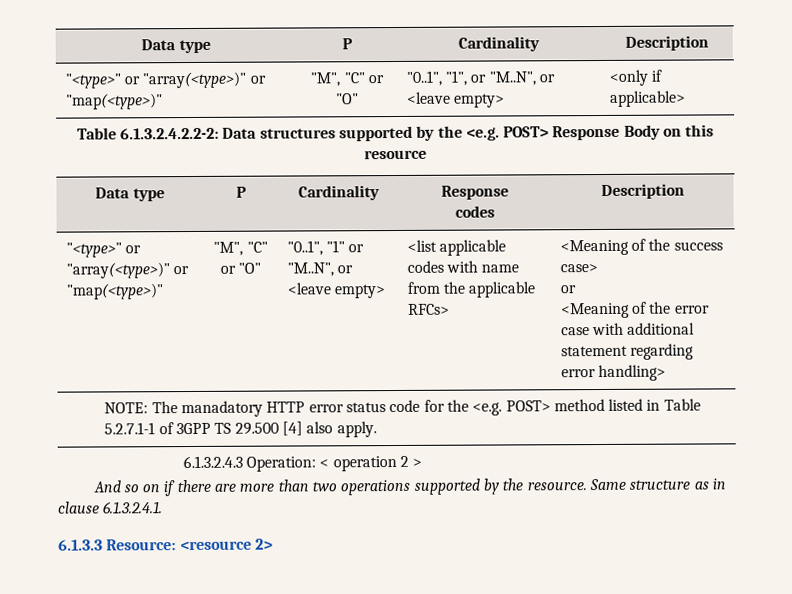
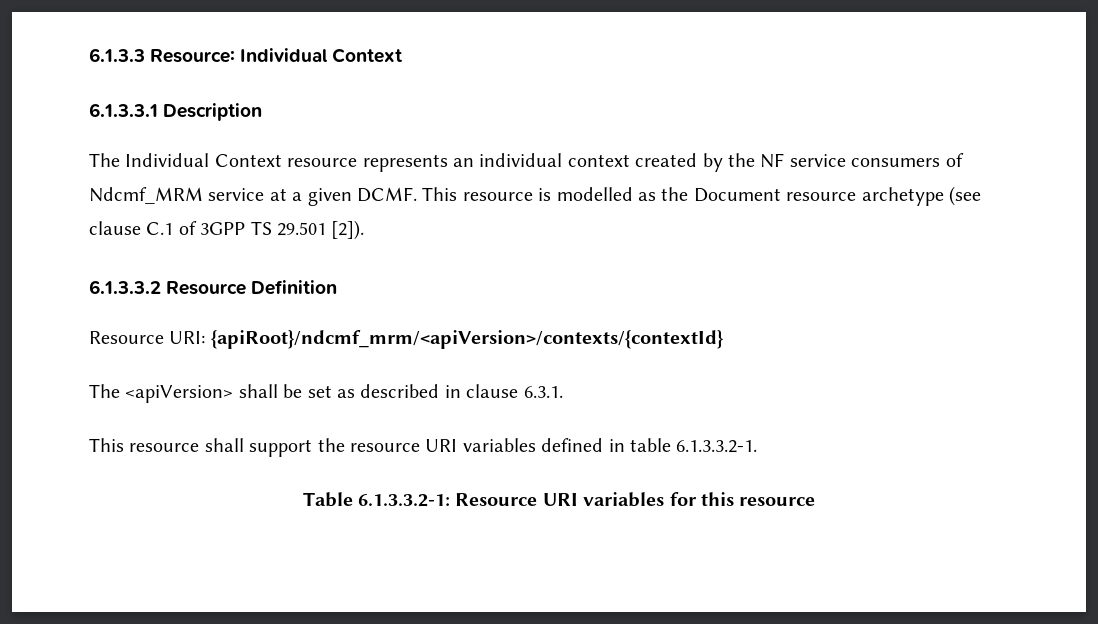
[141,39,211,54] [341,38,353,50] [458,36,540,52] [624,35,709,51] [64,71,266,89] [65,93,163,110] [310,72,384,87] [336,93,359,105] [405,70,555,86] [405,91,505,108] [608,69,662,86] [608,90,686,107] [76,124,715,142] [364,149,427,160] [95,187,165,202] [235,186,247,198] [297,185,380,201] [440,185,509,200] [454,205,495,218] [600,183,685,199] [65,242,141,258] [65,262,189,279] [65,283,164,300] [213,241,268,256] [219,262,262,274] [286,240,365,256] [286,262,353,277] [286,282,386,299] [406,239,506,256] [406,260,520,273] [406,281,537,298] [407,303,450,315] [559,238,723,256] [559,264,598,273] [559,285,576,294] [560,301,710,319] [560,322,696,336] [560,343,694,360] [560,364,666,382] [104,398,701,418] [104,421,377,438] [182,455,423,472] [92,478,726,497] [57,501,164,514] [58,538,273,551] Data type | P | Cardinality | Description // "<type>" or "array(<type>)" or "map(<type>)" | "M", "C" or "O" | "0..1", "1", or "M..N", or <leave empty> | <only if applicable> // Table 6.1.3.2.4.2.2-2: Data structures supported by the <e.g. POST> Response Body on this resource // Data type | P | Cardinality | Response // codes | Description // "<type>" or "array(<type>)" or "map(<type>)" | "M", "C" or "O" | "0..1", "1" or "M..N", or <leave empty> | <list applicable codes with name from the applicable RFCs> | <Meaning of the success case> // or // <Meaning of the error case with additional statement regarding error handling> // NOTE: The manadatory HTTP error status code for the <e.g. POST> method listed in Table 5.2.7.1-1 of 3GPP TS 29.500 [4] also apply. // 6.1.3.2.4.3 Operation: < operation 2 > // And so on if there are more than two operations supported by the resource. Same structure as in clause 6.1.3.2.4.1. // 6.1.3.3 Resource: <resource 2> -> [89,48,403,63] [89,103,263,121] [89,153,964,172] [89,186,981,206] [89,220,365,240] [89,280,338,295] [89,330,724,349] [89,384,563,403] [89,438,758,457] [302,492,816,507] 6.1.3.3 Resource: Individual Context // 6.1.3.3.1 Description // The Individual Context resource represents an individual context created by the NF service consumers of Ndcmf_MRM service at a given DCMF. This resource is modelled as the Document resource archetype (see clause C.1 of 3GPP TS 29.501 [2]). // 6.1.3.3.2 Resource Definition // Resource URI: {apiRoot}/ndcmf_mrm/<apiVersion>/contexts/{contextId} // The <apiVersion> shall be set as described in clause 6.3.1. // This resource shall support the resource URI variables defined in table 6.1.3.3.2-1. // Table 6.1.3.3.2-1: Resource URI variables for this resource

